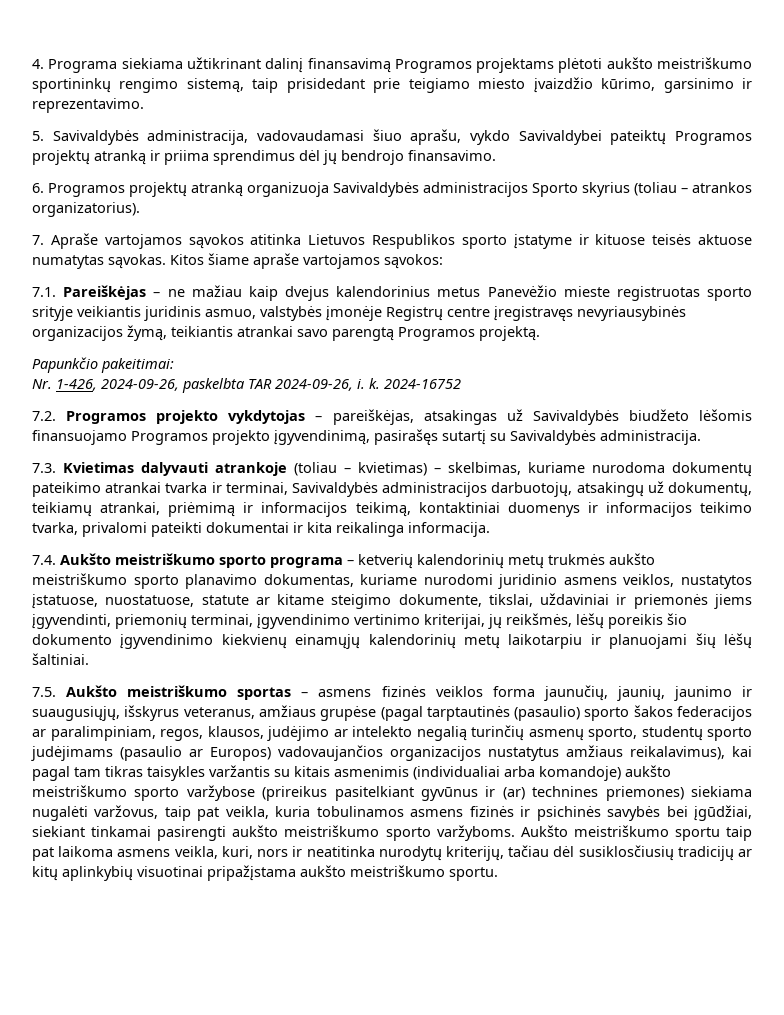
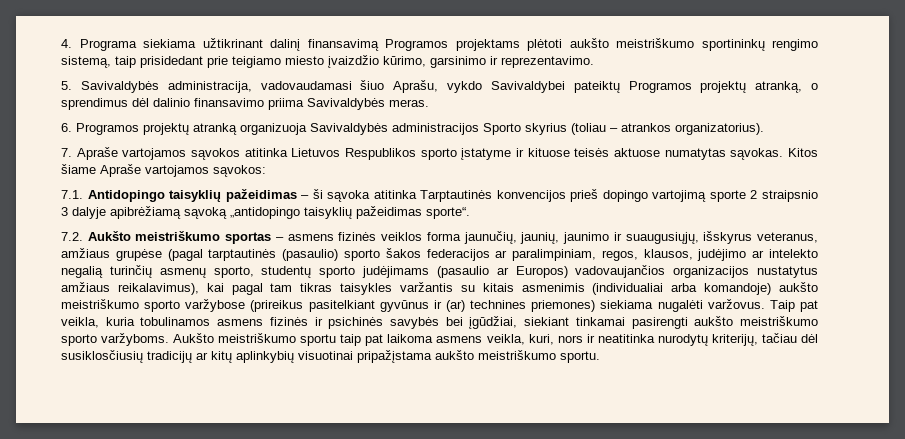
[410,129,462,145] aprašu, -> [393,80,439,93] Aprašu,
[94,150,496,165] atranką ir priima sprendimus dėl jų bendrojo finansavimo. -> [755,81,819,93] [61,98,429,110] atranką, o sprendimus dėl dalinio finansavimo priima Savivaldybės meras.
[253,253,299,269] apraše -> [100,164,141,177] Apraše
[63,285,752,301] [32,306,686,321] [32,325,540,341] [32,357,174,373] [32,378,461,393] [32,409,753,425] [32,429,701,445] [32,462,752,477] [32,481,752,497] [32,502,753,517] [32,522,490,537] [32,553,655,569] [32,573,752,589] [32,593,752,609] [32,613,687,629] [32,633,752,649] [32,653,89,665] [32,687,56,697] Pareiškėjas – ne mažiau kaip dvejus kalendorinius metus Panevėžio mieste registruotas sporto srityje veikiantis juridinis asmuo, valstybės įmonėje Registrų centre įregistravęs nevyriausybinės organizacijos žymą, teikiantis atrankai savo parengtą Programos projektą. // Papunkčio pakeitimai: // Nr. 1-426, 2024-09-26, paskelbta TAR 2024-09-26, i. k. 2024-16752 // 7.2. Programos projekto vykdytojas – pareiškėjas, atsakingas už Savivaldybės biudžeto lėšomis finansuojamo Programos projekto įgyvendinimą, pasirašęs sutartį su Savivaldybės administracija. // 7.3. Kvietimas dalyvauti atrankoje (toliau – kvietimas) – skelbimas, kuriame nurodoma dokumentų pateikimo atrankai tvarka ir terminai, Savivaldybės administracijos darbuotojų, atsakingų už dokumentų, teikiamų atrankai, priėmimą ir informacijos teikimą, kontaktiniai duomenys ir informacijos teikimo tvarka, privalomi pateikti dokumentai ir kita reikalinga informacija. // 7.4. Aukšto meistriškumo sporto programa – ketverių kalendorinių metų trukmės aukšto meistriškumo sporto planavimo dokumentas, kuriame nurodomi juridinio asmens veiklos, nustatytos įstatuose, nuostatuose, statute ar kitame steigimo dokumente, tikslai, uždaviniai ir priemonės jiems įgyvendinti, priemonių terminai, įgyvendinimo vertinimo kriterijai, jų reikšmės, lėšų poreikis šio dokumento įgyvendinimo kiekvienų einamųjų kalendorinių metų laikotarpiu ir planuojami šių lėšų šaltiniai. // 7.5. -> [87,189,818,202] [61,206,470,219] [61,232,83,241] Antidopingo taisyklių pažeidimas – ši sąvoka atitinka Tarptautinės konvencijos prieš dopingo vartojimą sporte 2 straipsnio 3 dalyje apibrėžiamą sąvoką „antidopingo taisyklių pažeidimas sporte“. // 7.2.
[94,805,191,821] varžovus, taip -> [707,299,795,312] varžovus. Taip

